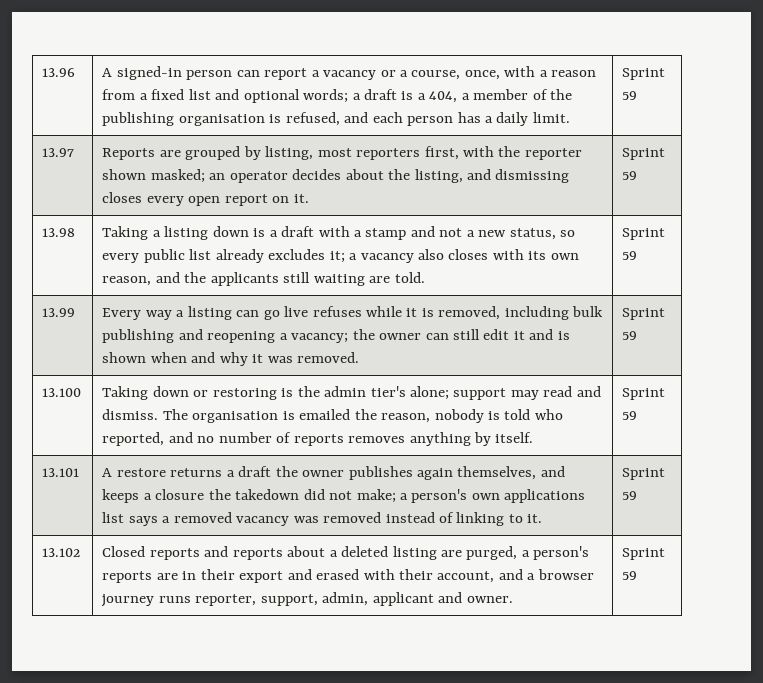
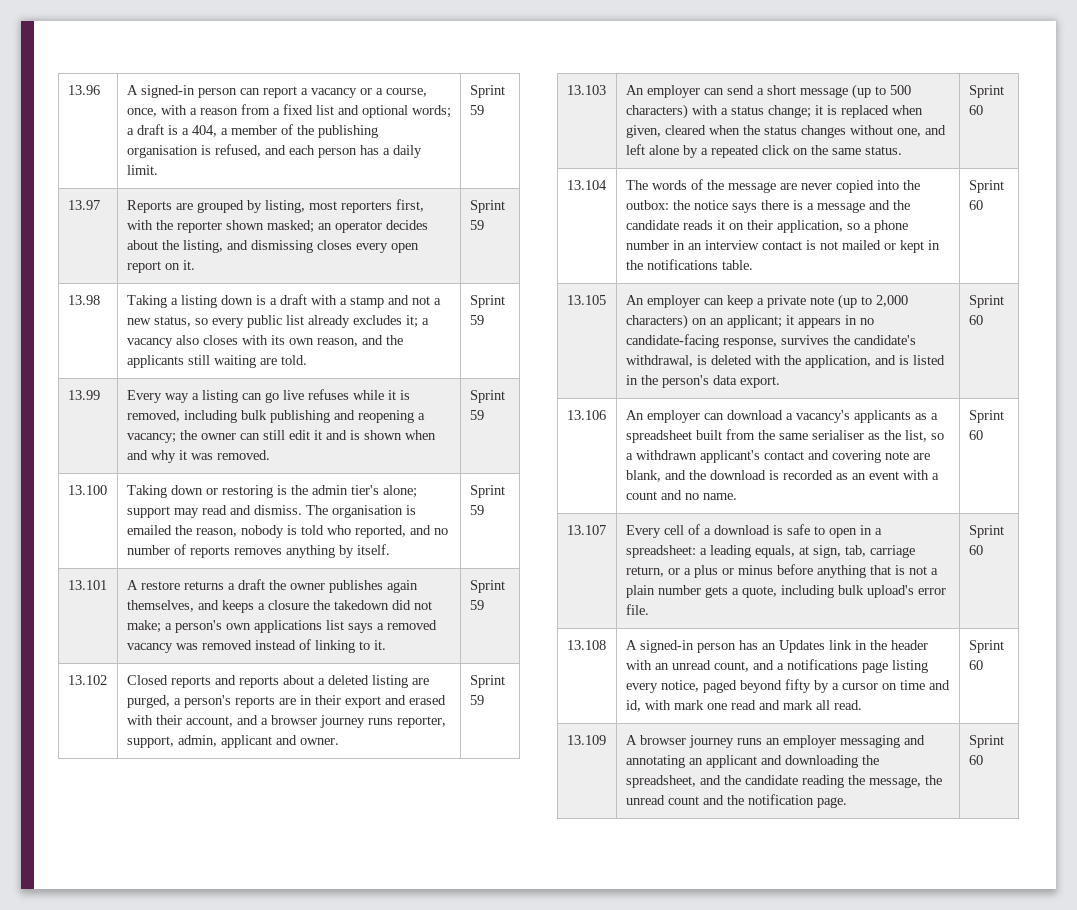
(638, 575) none -> [566,85,606,95] [625,84,911,99] [625,104,923,119] [625,125,946,138] [625,144,902,158] [968,85,1004,98] [968,105,983,115] [566,180,607,190] [625,179,920,193] [625,200,910,213] [625,220,908,233] [625,240,940,253] [625,259,753,270] [968,180,1004,193] [968,200,983,210] [566,295,606,305] [625,294,908,309] [625,314,874,329] [625,334,916,348] [625,355,945,368] [625,375,780,388] [968,295,1004,308] [968,315,983,325] [566,410,606,420] [625,410,938,423] [625,429,944,443] [625,450,930,463] [625,470,939,482] [625,490,737,500] [968,410,1004,423] [968,430,983,440] [566,525,606,535] [625,524,882,538] [625,545,915,558] [625,564,938,578] [625,585,946,598] [625,604,649,615] [968,525,1004,538] [968,545,983,555] [566,640,606,650] [625,640,928,653] [625,659,928,673] [625,679,950,693] [625,700,862,712] [968,640,1004,653] [968,660,983,670] [566,735,606,745] [625,735,925,748] [625,755,879,768] [625,775,942,788] [625,794,847,808] [968,735,1004,748] [968,755,983,765] // 13.103 | An employer can send a short message (up to 500 characters) with a status change; it is replaced when given, cleared when the status changes without one, and left alone by a repeated click on the same status. | Sprint 60 // 13.104 | The words of the message are never copied into the outbox: the notice says there is a message and the candidate reads it on their application, so a phone number in an interview contact is not mailed or kept in the notifications table. | Sprint 60 // 13.105 | An employer can keep a private note (up to 2,000 characters) on an applicant; it appears in no candidate-facing response, survives the candidate's withdrawal, is deleted with the application, and is listed in the person's data export. | Sprint 60 // 13.106 | An employer can download a vacancy's applicants as a spreadsheet built from the same serialiser as the list, so a withdrawn applicant's contact and covering note are blank, and the download is recorded as an event with a count and no name. | Sprint 60 // 13.107 | Every cell of a download is safe to open in a spreadsheet: a leading equals, at sign, tab, carriage return, or a plus or minus before anything that is not a plain number gets a quote, including bulk upload's error file. | Sprint 60 // 13.108 | A signed-in person has an Updates link in the header with an unread count, and a notifications page listing every notice, paged beyond fifty by a cursor on time and id, with mark one read and mark all read. | Sprint 60 // 13.109 | A browser journey runs an employer messaging and annotating an applicant and downloading the spreadsheet, and the candidate reading the message, the unread count and the notification page. | Sprint 60

